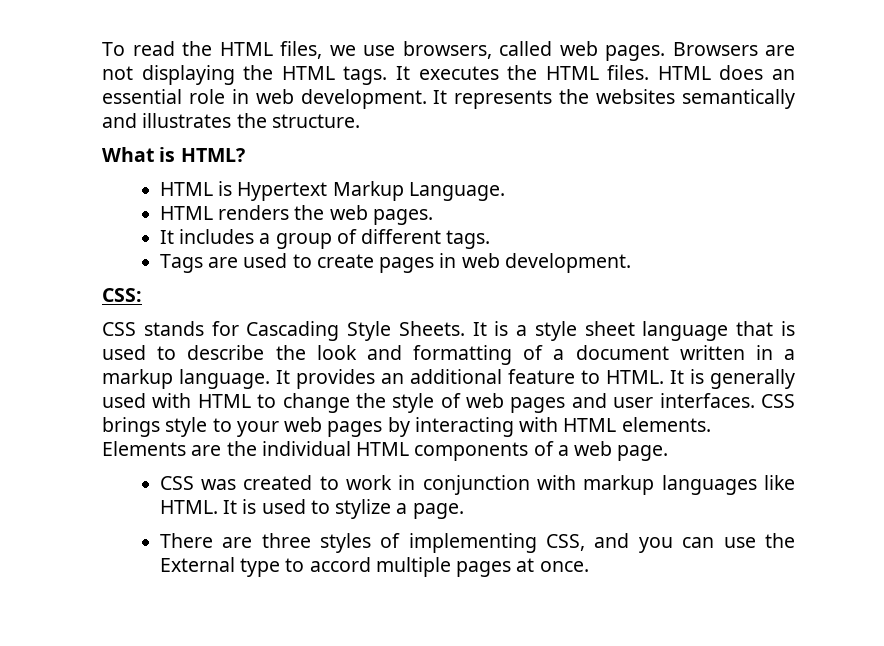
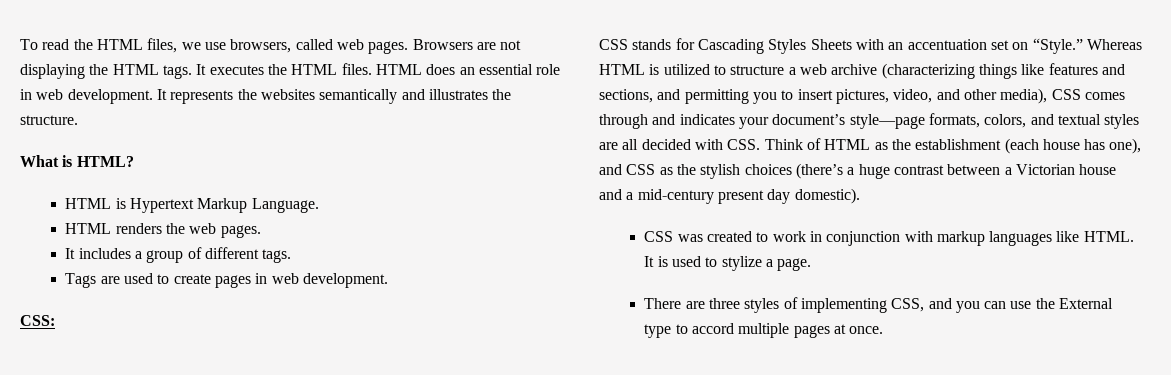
[347,321,795,341] [102,345,795,365] [102,369,795,389] [102,393,795,413] [102,417,711,437] [102,441,669,461] Style Sheets. It is a style sheet language that is used to describe the look and formatting of a document written in a markup language. It provides an additional feature to HTML. It is generally used with HTML to change the style of web pages and user interfaces. CSS brings style to your web pages by interacting with HTML elements. Elements are the individual HTML components of a web page. -> [768,38,1142,54] [599,63,1125,79] [599,88,1125,104] [599,113,1140,129] [599,138,1142,154] [599,163,1117,179] [599,188,860,204] Styles Sheets with an accentuation set on “Style.” Whereas HTML is utilized to structure a web archive (characterizing things like features and sections, and permitting you to insert pictures, video, and other media), CSS comes through and indicates your document’s style—page formats, colors, and textual styles are all decided with CSS. Think of HTML as the establishment (each house has one), and CSS as the stylish choices (there’s a huge contrast between a Victorian house and a mid-century present day domestic).

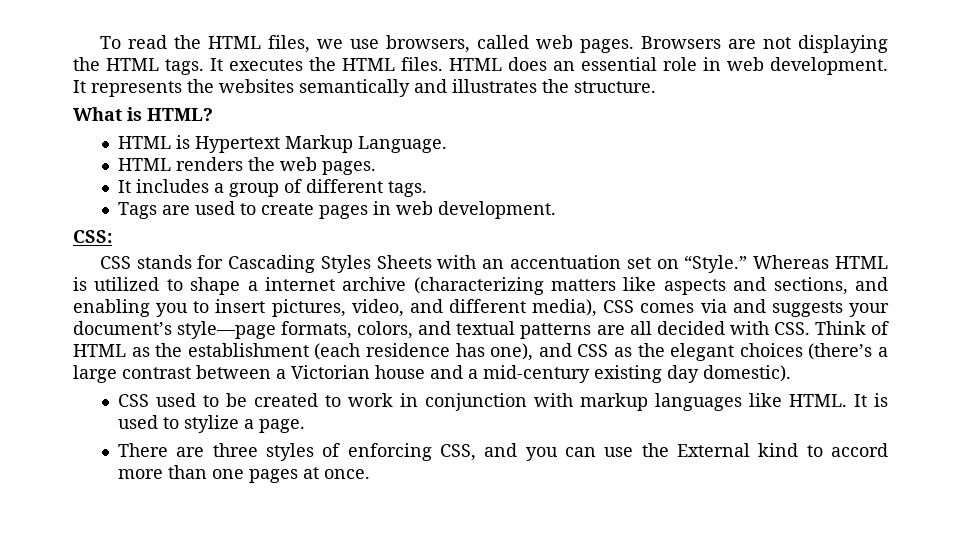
[730,63,1098,79] structure a web archive (characterizing things like features -> [190,277,726,295] shape a internet archive (characterizing matters like aspects
[684,89,749,104] permitting -> [73,299,150,317] enabling
[963,89,997,100] other -> [449,299,526,313] different
[599,114,735,129] through and indicates -> [700,299,843,317] via and suggests
[1104,114,1140,129] styles -> [520,323,592,339] patterns
[1042,139,1080,150] house -> [366,343,450,357] residence
[700,164,741,179] stylish -> [670,343,735,361] elegant
[858,164,890,179] huge -> [73,365,117,383] large
[717,190,764,204] present -> [594,365,662,383] existing
[677,234,703,242] was -> [156,393,248,407] used to be
[800,298,887,313] implementing -> [347,443,432,461] enforcing
[644,324,672,338] type -> [758,443,799,457] kind
[738,323,790,338] multiple -> [118,465,245,479] more than one

